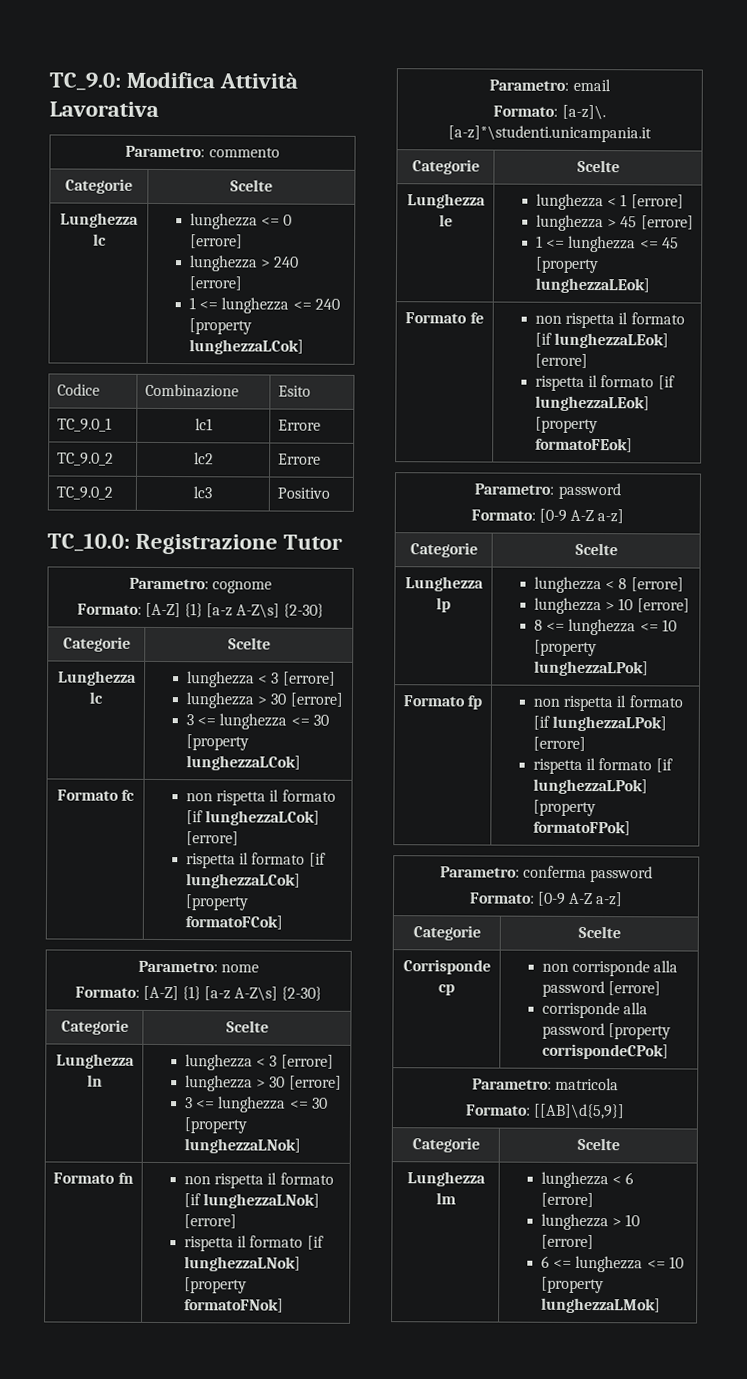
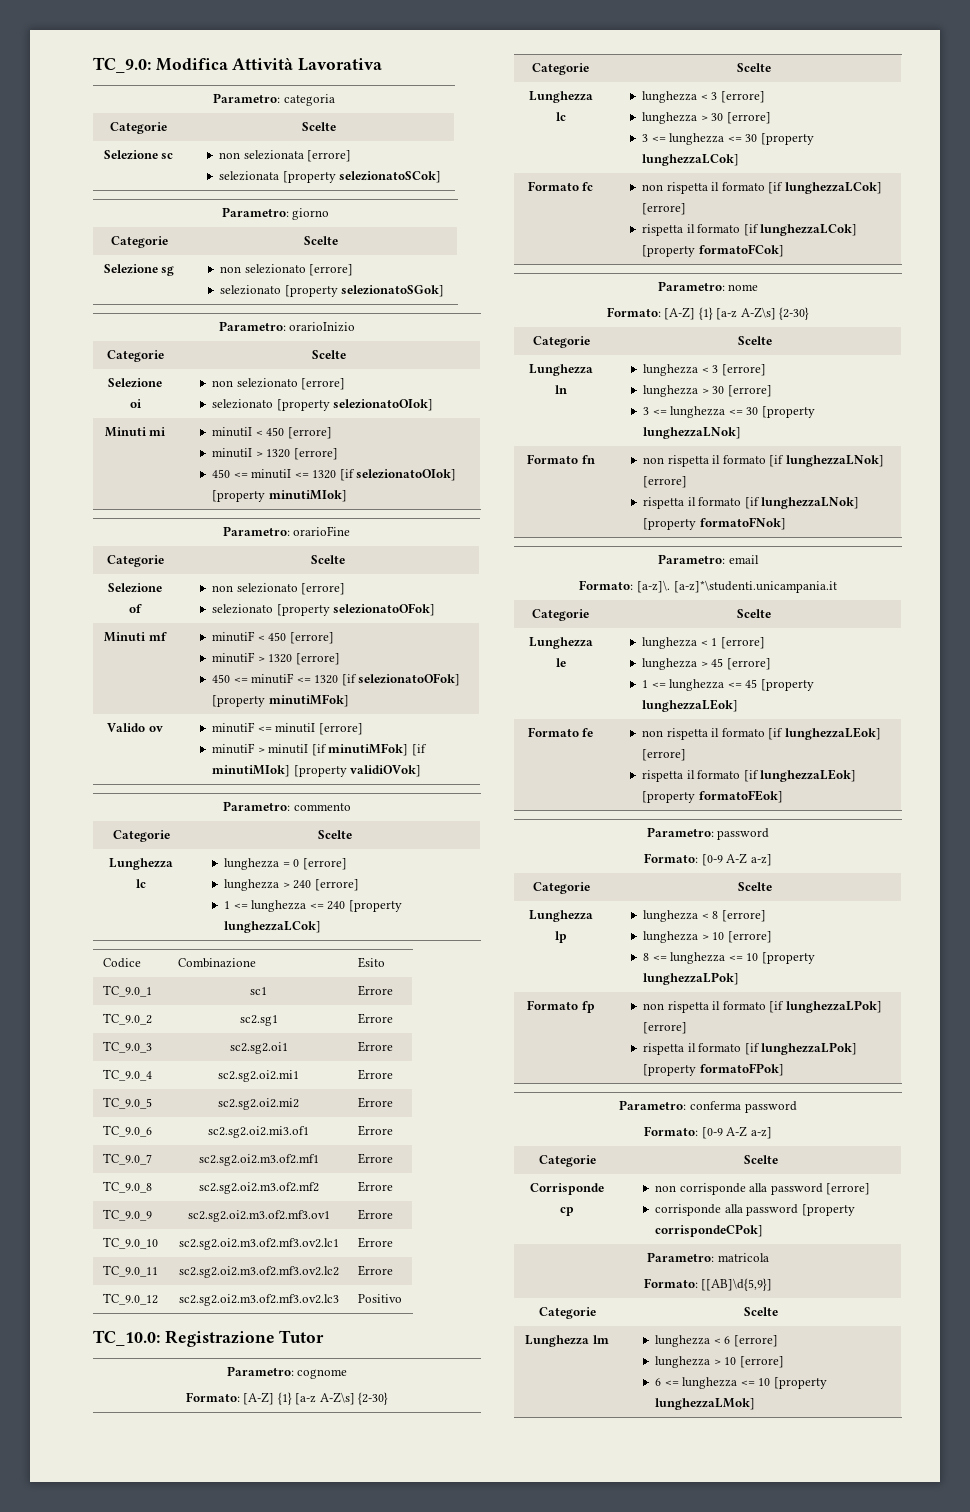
(159, 109) none -> [213,93,335,106] [110,122,167,134] [302,122,336,131] [103,150,174,160] [219,150,352,162] [219,171,442,183] [221,207,330,220] [110,236,168,248] [304,236,338,245] [103,264,175,276] [220,264,354,276] [220,285,445,297] [218,321,356,332] [106,350,164,362] [311,350,346,359] [108,378,162,388] [129,399,142,408] [212,378,346,390] [212,399,434,411] [104,427,167,437] [212,427,332,439] [212,448,338,460] [212,469,457,481] [212,490,347,502] [222,526,351,536] [106,555,164,567] [311,555,345,564] [108,583,162,593] [129,604,142,613] [212,583,346,595] [212,603,436,616] [104,632,167,642] [212,631,334,644] [212,652,340,665] [212,673,461,686] [212,694,349,707] [107,723,163,732] [212,722,363,735] [212,743,427,756] [212,765,422,777] // Parametro: categoria // Categorie | Scelte // Selezione sc | non selezionata [errore] // selezionata [property selezionatoSCok] // Parametro: giorno // Categorie | Scelte // Selezione sg | non selezionato [errore] // selezionato [property selezionatoSGok] // Parametro: orarioInizio // Categorie | Scelte // Selezione oi | non selezionato [errore] // selezionato [property selezionatoOIok] // Minuti mi | minutiI < 450 [errore] // minutiI > 1320 [errore] // 450 <= minutiI <= 1320 [if selezionatoOIok] [property minutiMIok] // Parametro: orarioFine // Categorie | Scelte // Selezione of | non selezionato [errore] // selezionato [property selezionatoOFok] // Minuti mf | minutiF < 450 [errore] // minutiF > 1320 [errore] // 450 <= minutiF <= 1320 [if selezionatoOFok] [property minutiMFok] // Valido ov | minutiF <= minutiI [errore] // minutiF > minutiI [if minutiMFok] [if minutiMIok] [property validiOVok]
[261,217,281,226] <= -> [282,862,290,867] =
[194,418,213,431] [277,419,321,431] [56,452,114,466] [193,452,214,465] [277,453,321,465] [55,486,113,500] [193,486,212,499] lc1 | Errore // TC_9.0_2 | lc2 | Errore // TC_9.0_2 | lc3 -> [250,987,267,995] [357,985,393,996] [102,1013,152,1025] [239,1015,278,1026] [357,1013,393,1024] [102,1041,152,1053] [229,1042,288,1054] [357,1041,393,1052] [102,1069,152,1081] [218,1070,299,1082] [357,1069,393,1080] [102,1097,152,1109] [218,1098,299,1110] [357,1097,393,1108] [102,1125,152,1137] [208,1126,309,1138] [357,1125,393,1136] [102,1153,152,1165] [198,1154,319,1166] [357,1153,393,1164] [102,1181,152,1193] [198,1182,319,1194] [357,1181,393,1192] [102,1209,152,1221] [187,1210,330,1222] [357,1209,393,1220] [102,1237,158,1249] [178,1238,339,1250] [357,1237,393,1248] [102,1265,158,1277] [178,1266,339,1278] [357,1265,393,1276] [102,1293,158,1305] [178,1294,339,1306] sc1 | Errore // TC_9.0_2 | sc2.sg1 | Errore // TC_9.0_3 | sc2.sg2.oi1 | Errore // TC_9.0_4 | sc2.sg2.oi2.mi1 | Errore // TC_9.0_5 | sc2.sg2.oi2.mi2 | Errore // TC_9.0_6 | sc2.sg2.oi2.mi3.of1 | Errore // TC_9.0_7 | sc2.sg2.oi2.m3.of2.mf1 | Errore // TC_9.0_8 | sc2.sg2.oi2.m3.of2.mf2 | Errore // TC_9.0_9 | sc2.sg2.oi2.m3.of2.mf3.ov1 | Errore // TC_9.0_10 | sc2.sg2.oi2.m3.of2.mf3.ov2.lc1 | Errore // TC_9.0_11 | sc2.sg2.oi2.m3.of2.mf3.ov2.lc2 | Errore // TC_9.0_12 | sc2.sg2.oi2.m3.of2.mf3.ov2.lc3

